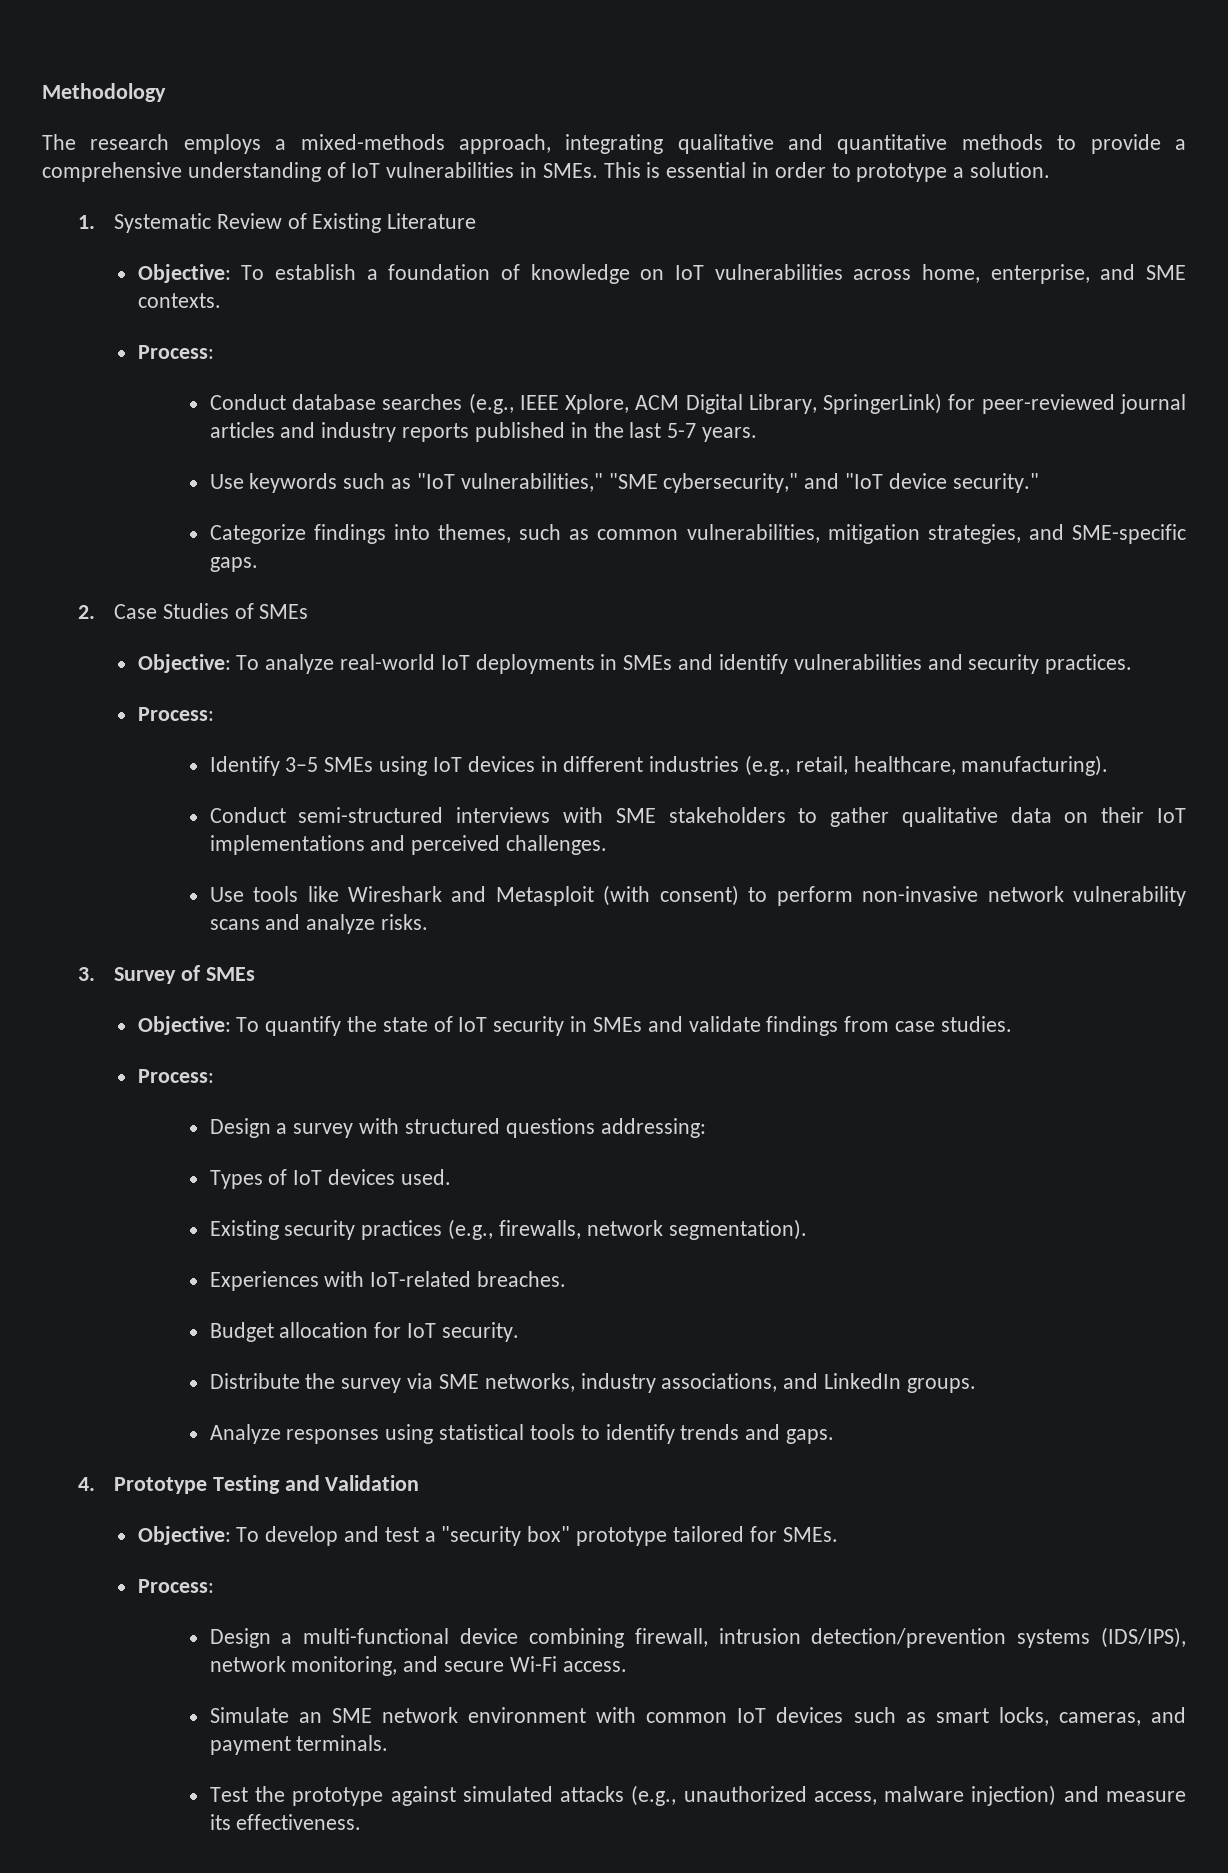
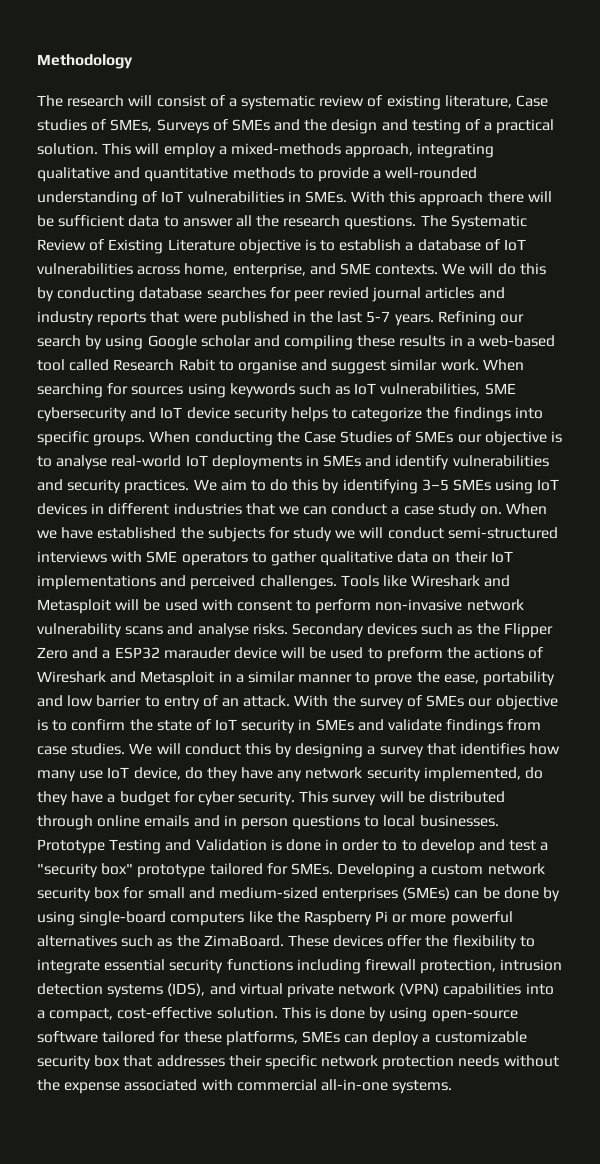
[183,134,261,154] employs -> [128,95,549,110] [37,119,555,134] [37,143,216,158] will consist of a systematic review of existing literature, Case studies of SMEs, Surveys of SMEs and the design and testing of a practical solution. This will employ
[42,162,182,182] comprehensive -> [385,167,478,179] well-rounded
[603,162,1051,182] [78,215,96,229] This is essential in order to prototype a solution. // 1. -> [351,191,552,206] [37,215,447,230] With this approach there will be sufficient data to answer all the research questions. The
[137,264,665,284] // Objective: To establish a foundation of knowledge on -> [238,239,500,254] objective is to establish a database of
[137,345,214,359] [209,393,1115,414] // Process: // Conduct database searches (e.g., IEEE Xplore, ACM Digital Library, SpringerLink) for peer-reviewed -> [442,263,546,275] [37,287,370,302] We will do this by conducting database searches for peer revied
(470, 432) none -> [150,311,217,323] that were
[209,473,1039,493] [209,524,1187,544] [209,557,258,572] [78,605,96,619] // Use keywords such as "IoT vulnerabilities," "SME cybersecurity," and "IoT device security." // Categorize findings into themes, such as common vulnerabilities, mitigation strategies, and SME-specific gaps. // 2. -> [437,311,525,326] [37,335,556,350] [37,359,524,374] [37,383,516,398] [37,407,543,422] [37,431,300,446] Refining our search by using Google scholar and compiling these results in a web-based tool called Research Rabit to organise and suggest similar work. When searching for sources using keywords such as IoT vulnerabilities, SME cybersecurity and IoT device security helps to categorize the findings into specific groups. When conducting the
[137,654,335,674] // Objective: To analyze -> [457,431,563,446] [37,455,108,470] our objective is to analyse
[137,707,214,721] [209,756,280,776] // Process: // Identify -> [193,479,418,494] We aim to do this by identifying
[744,755,1109,776] [209,807,286,823] (e.g., retail, healthcare, manufacturing). // Conduct -> [245,503,548,518] [37,527,444,542] that we can conduct a case study on. When we have established the subjects for study we will conduct
[668,807,786,823] stakeholders -> [181,552,248,566] operators
[209,886,299,902] // Use tools -> [340,575,379,587] Tools
[603,885,739,906] (with consent) -> [115,599,292,611] will be used with consent
[306,914,376,934] analyze -> [197,623,249,638] analyse
[78,965,255,984] [137,1016,342,1036] // 3. Survey of SMEs // Objective: To quantify -> [291,623,553,638] [37,647,544,662] [37,671,556,686] [37,695,558,710] [37,719,126,731] Secondary devices such as the Flipper Zero and a ESP32 marauder device will be used to preform the actions of Wireshark and Metasploit in a similar manner to prove the ease, portability and low barrier to entry of an attack. With the survey of SMEs our objective is to confirm
[137,1069,214,1083] [209,1118,706,1138] [209,1169,451,1189] [209,1219,807,1240] [209,1271,567,1291] [209,1322,519,1342] [209,1373,976,1393] [209,1424,834,1444] [78,1475,420,1494] [137,1526,260,1545] // Process: // Design a survey with structured questions addressing: // Types of IoT devices used. // Existing security practices (e.g., firewalls, network segmentation). // Experiences with IoT-related breaches. // Budget allocation for IoT security. // Distribute the survey via SME networks, industry associations, and LinkedIn groups. // Analyze responses using statistical tools to identify trends and gaps. // 4. Prototype Testing and Validation // Objective: To -> [129,743,561,758] [37,767,544,782] [37,791,506,806] [37,815,499,830] [37,839,417,854] We will conduct this by designing a survey that identifies how many use IoT device, do they have any network security implemented, do they have a budget for cyber security. This survey will be distributed through online emails and in person questions to local businesses. Prototype Testing and Validation is done in order to to
[137,1579,214,1593] [209,1627,1186,1648] [209,1656,627,1676] [209,1707,1186,1726] [209,1735,389,1755] [209,1785,1186,1806] [209,1814,362,1830] // Process: // Design a multi-functional device combining firewall, intrusion detection/prevention systems (IDS/IPS), network monitoring, and secure Wi-Fi access. // Simulate an SME network environment with common IoT devices such as smart locks, cameras, and payment terminals. // Test the prototype against simulated attacks (e.g., unauthorized access, malware injection) and measure its effectiveness. -> [337,863,545,878] [37,887,561,902] [37,911,513,926] [37,935,535,950] [37,959,563,974] [37,983,554,998] [37,1007,518,1022] [37,1031,527,1046] [37,1055,559,1070] [37,1079,453,1094] Developing a custom network security box for small and medium-sized enterprises (SMEs) can be done by using single-board computers like the Raspberry Pi or more powerful alternatives such as the ZimaBoard. These devices offer the flexibility to integrate essential security functions including firewall protection, intrusion detection systems (IDS), and virtual private network (VPN) capabilities into a compact, cost-effective solution. This is done by using open-source software tailored for these platforms, SMEs can deploy a customizable security box that addresses their specific network protection needs without the expense associated with commercial all-in-one systems.

